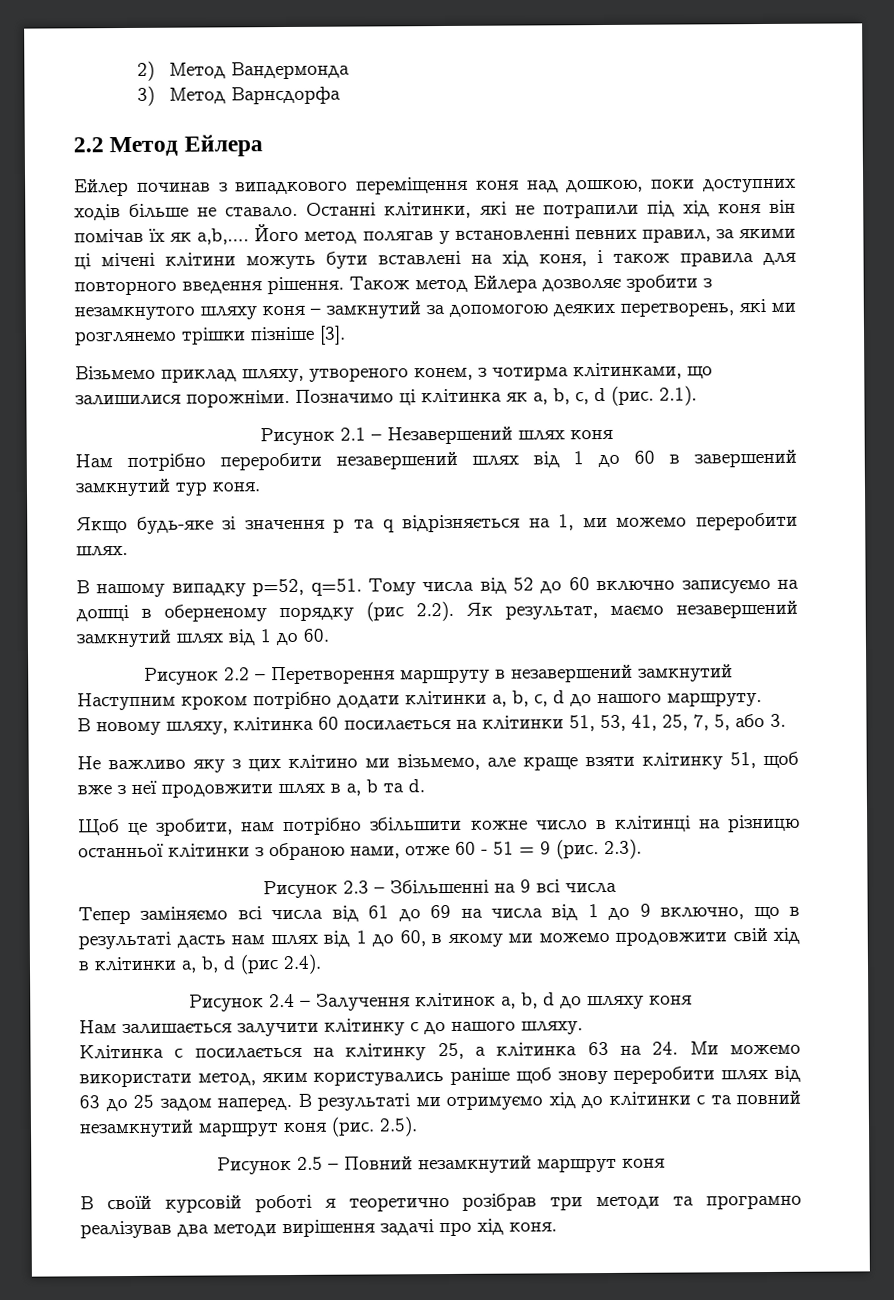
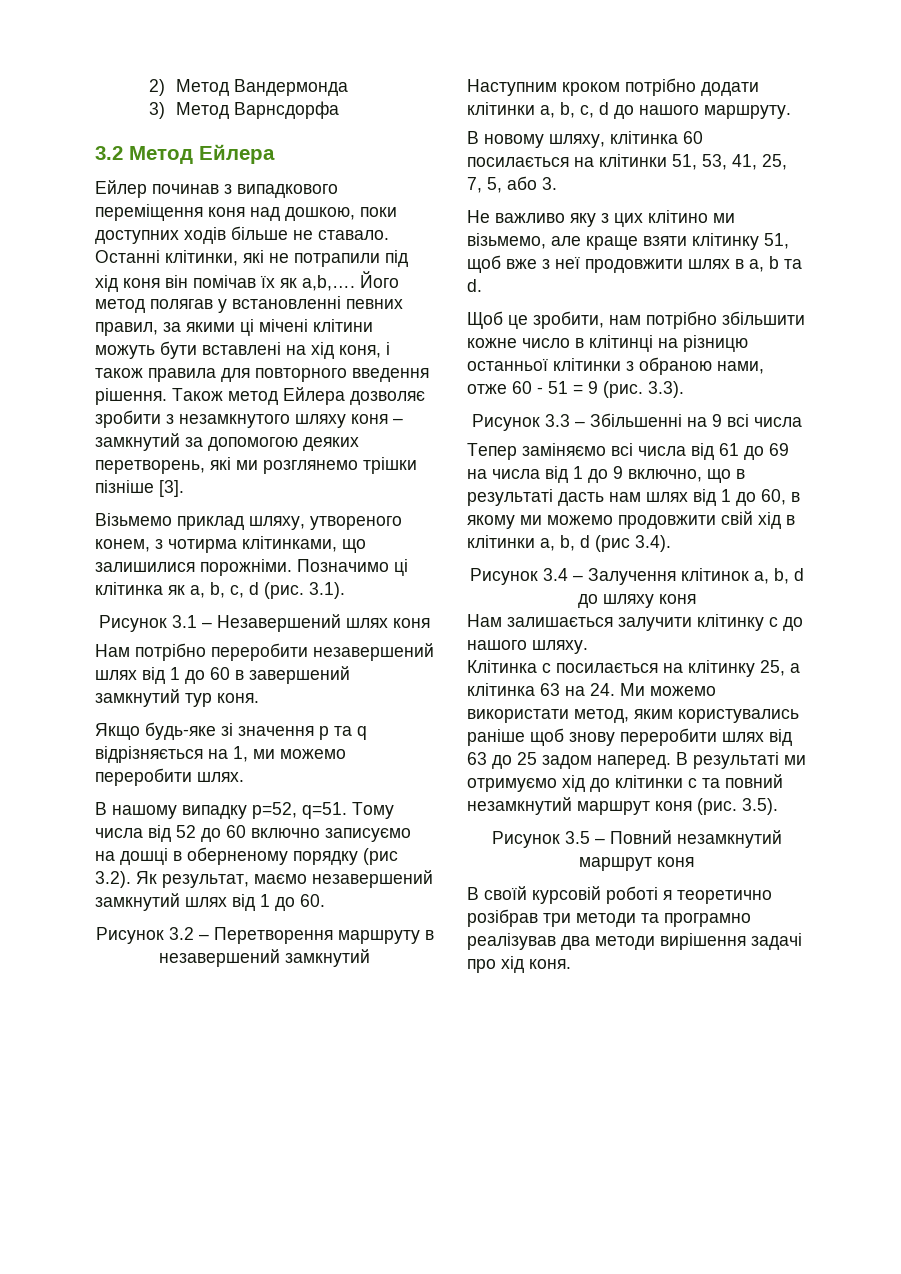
[73,137,104,153] 2.2 -> [95,146,123,160] 3.2
[659,385,697,406] [259,427,366,446] 2.1). // Рисунок 2.1 -> [309,582,345,599] [99,615,197,632] 3.1). // Рисунок 3.1
[416,600,454,622] 2.2). -> [95,871,131,888] 3.2).
[223,667,250,681] 2.2 -> [168,927,194,940] 3.2
[604,838,642,860] [262,880,369,899] 2.3). // Рисунок 2.3 -> [648,381,684,398] [471,414,570,431] 3.3). // Рисунок 3.3
[283,953,322,975] [188,993,295,1012] 2.4). // Рисунок 2.4 -> [635,535,671,552] [469,568,568,585] 3.4). // Рисунок 3.4
[379,1116,418,1137] [217,1156,323,1175] 2.5). // Рисунок 2.5 -> [742,798,778,815] [491,831,590,848] 3.5). // Рисунок 3.5

